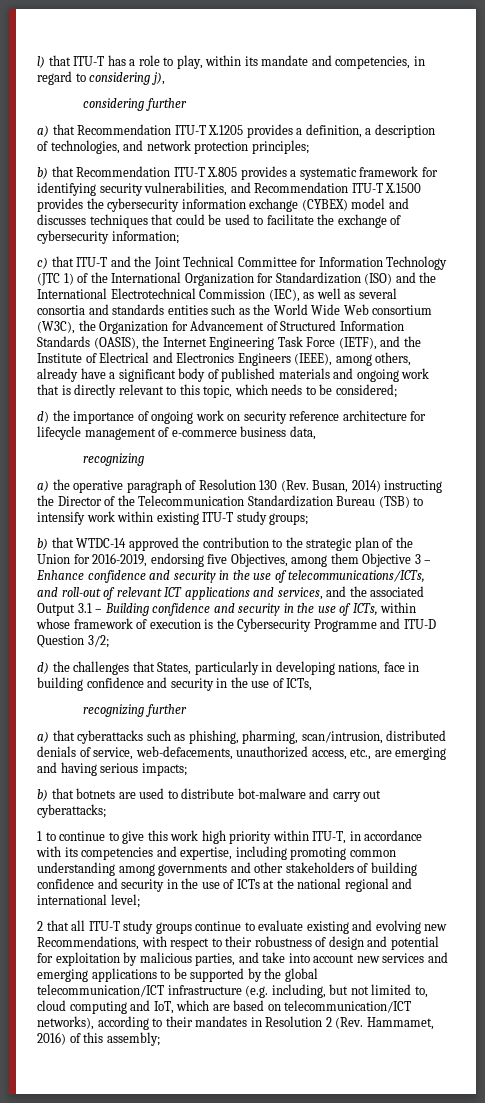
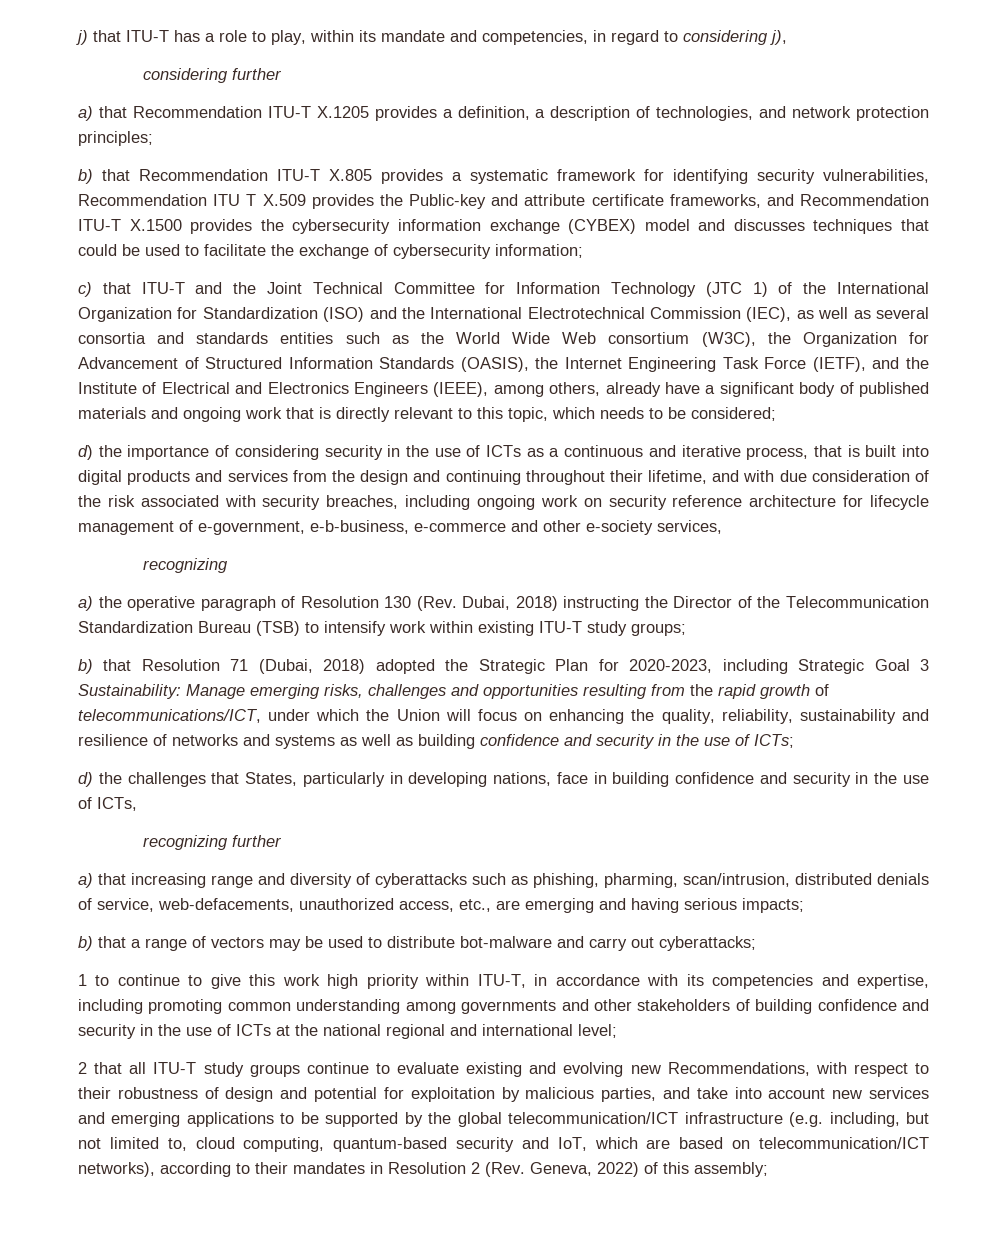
[37,56,45,68] l) -> [76,30,88,45] j)
(228, 189) none -> [78,194,761,209] Recommendation ITU T X.509 provides the Public-key and attribute certificate frameworks,
(149, 416) none -> [234,445,930,460] [78,470,929,485] [78,495,471,510] considering security in the use of ICTs as a continuous and iterative process, that is built into digital products and services from the design and continuing throughout their lifetime, and with due consideration of the risk associated with security breaches, including
[171,426,316,440] e-commerce business data, -> [198,520,722,535] e-government, e-b-business, e-commerce and other e-society services,
[312,480,381,493] Busan, 2014) -> [462,596,558,611] Dubai, 2018)
[76,537,413,551] [37,553,432,567] [36,570,426,583] [37,586,425,600] [37,602,417,616] [36,618,436,632] [37,635,109,648] WTDC-14 approved the contribution to the strategic plan of the Union for 2016-2019, endorsing five Objectives, among them Objective 3 – Enhance confidence and security in the use of telecommunications/ICTs, and roll-out of relevant ICT applications and services, and the associated Output 3.1 – Building confidence and security in the use of ICTs, within whose framework of execution is the Cybersecurity Programme and ITU-D Question 3/2; -> [141,659,930,674] [78,684,829,699] [78,709,929,724] [78,734,794,749] Resolution 71 (Dubai, 2018) adopted the Strategic Plan for 2020-2023, including Strategic Goal 3 Sustainability: Manage emerging risks, challenges and opportunities resulting from the rapid growth of telecommunications/ICT, under which the Union will focus on enhancing the quality, reliability, sustainability and resilience of networks and systems as well as building confidence and security in the use of ICTs;
(75, 735) none -> [131,873,370,888] increasing range and diversity of
[76,788,136,799] botnets are -> [131,936,323,951] a range of vectors may be
[69,1001,127,1014] computing -> [243,1137,515,1152] computing, quantum-based security
[366,1017,434,1030] [37,1032,66,1045] Hammamet, 2016) -> [530,1162,639,1177] Geneva, 2022)

